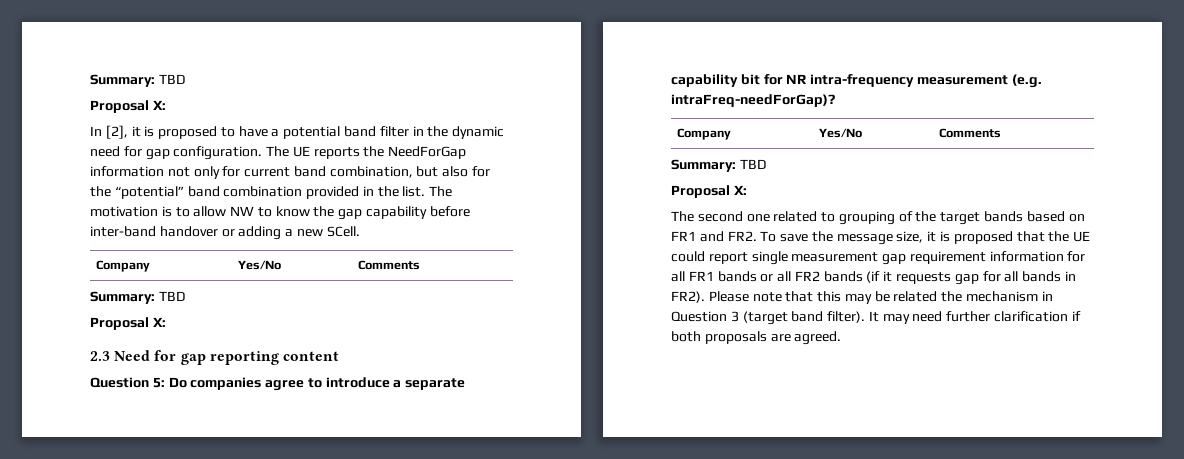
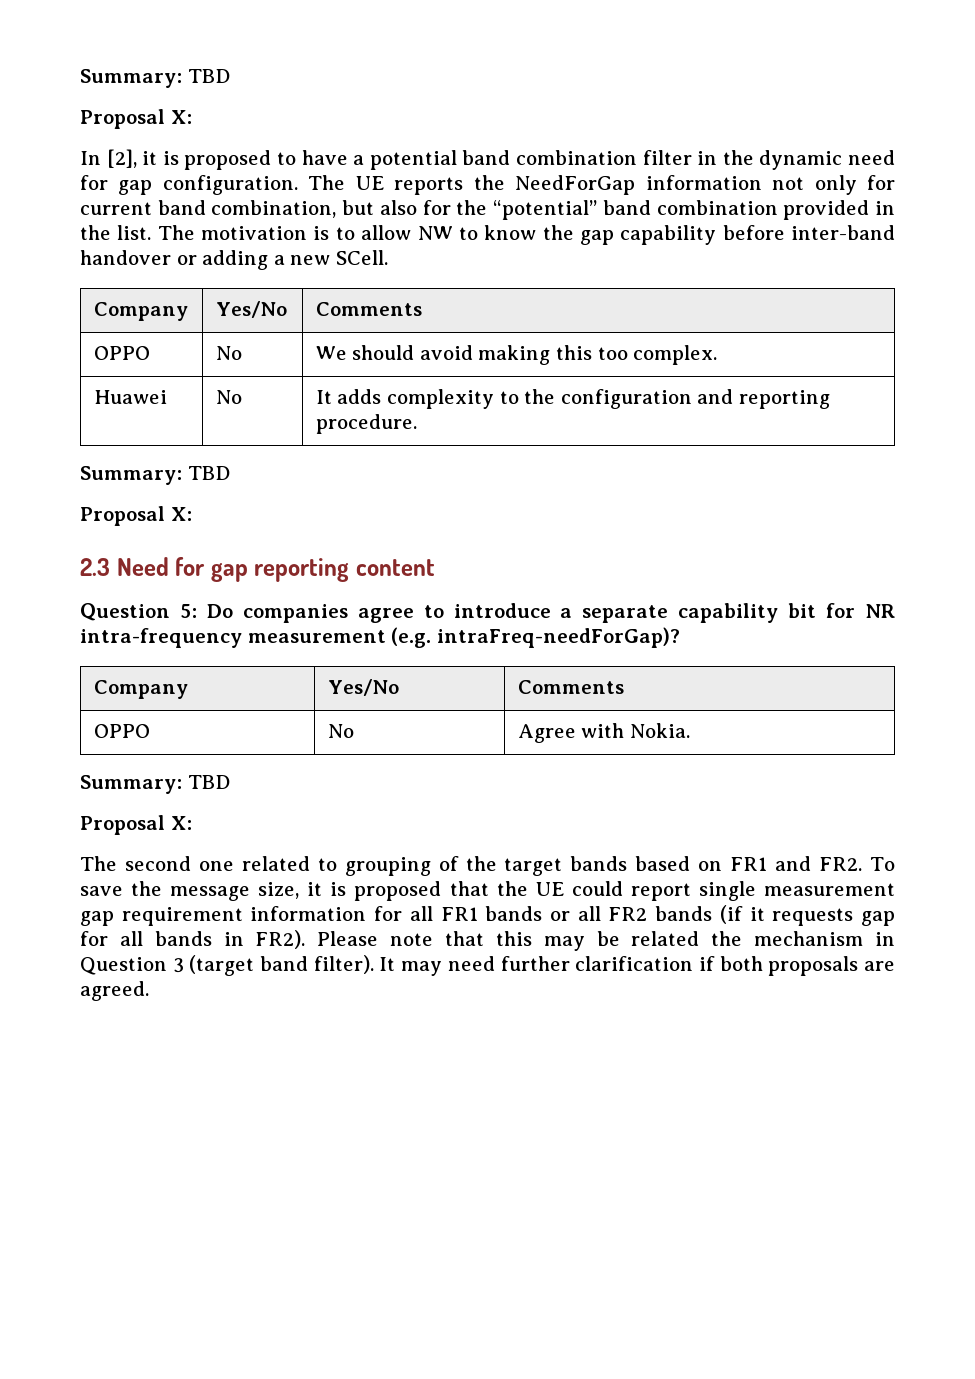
(377, 131) none -> [516,150,638,165] combination
(421, 265) none -> [93,346,150,360] [215,346,242,360] [315,345,718,365] [93,390,167,404] [215,390,242,404] [315,389,830,409] [315,414,417,434] // OPPO | No | We should avoid making this too complex. // Huawei | No | It adds complexity to the configuration and reporting procedure.
(1002, 133) none -> [93,724,150,738] [327,724,354,738] [517,723,690,743] // OPPO | No | Agree with Nokia.

